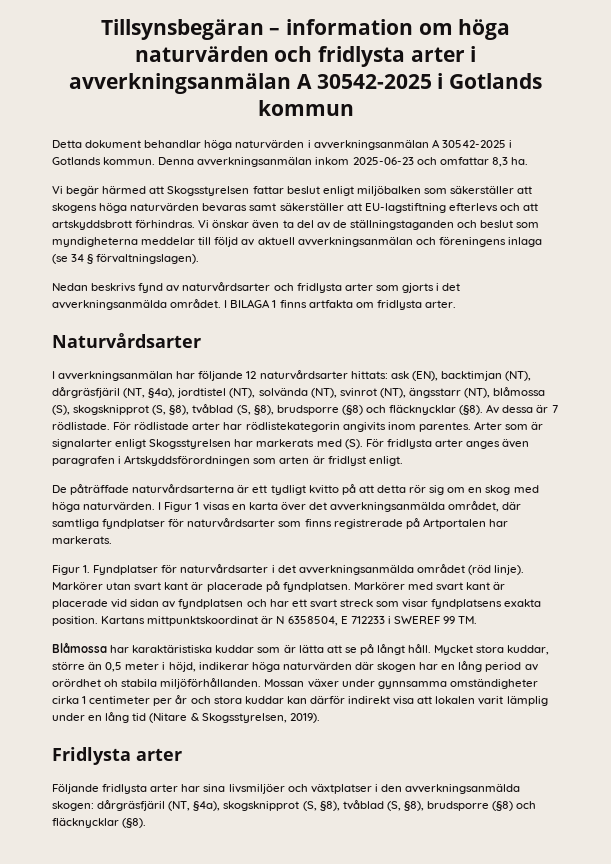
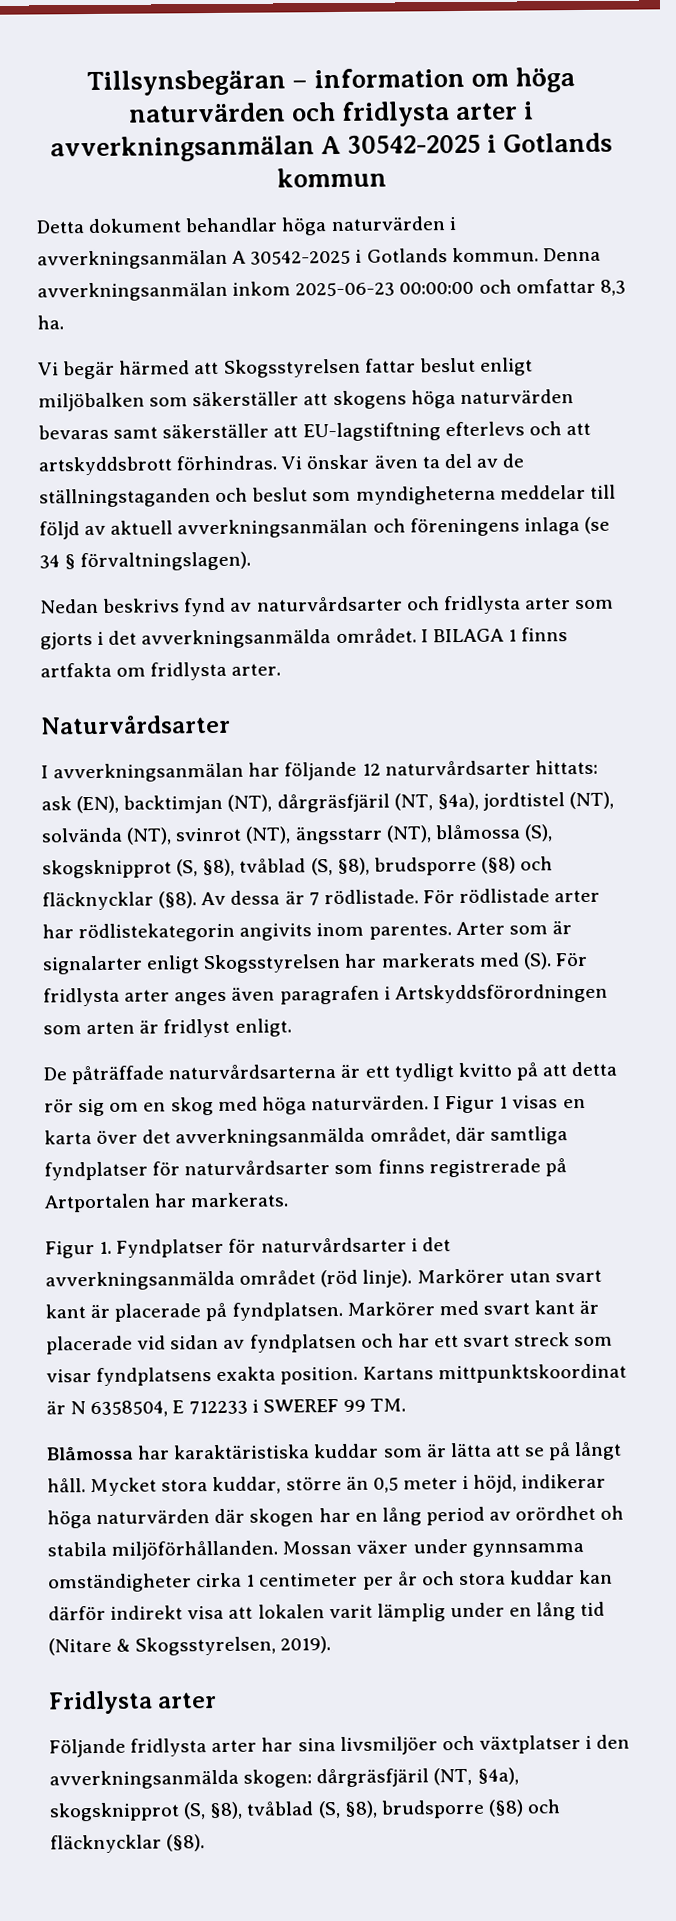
(414, 161) none -> [399,281,475,295] 00:00:00

